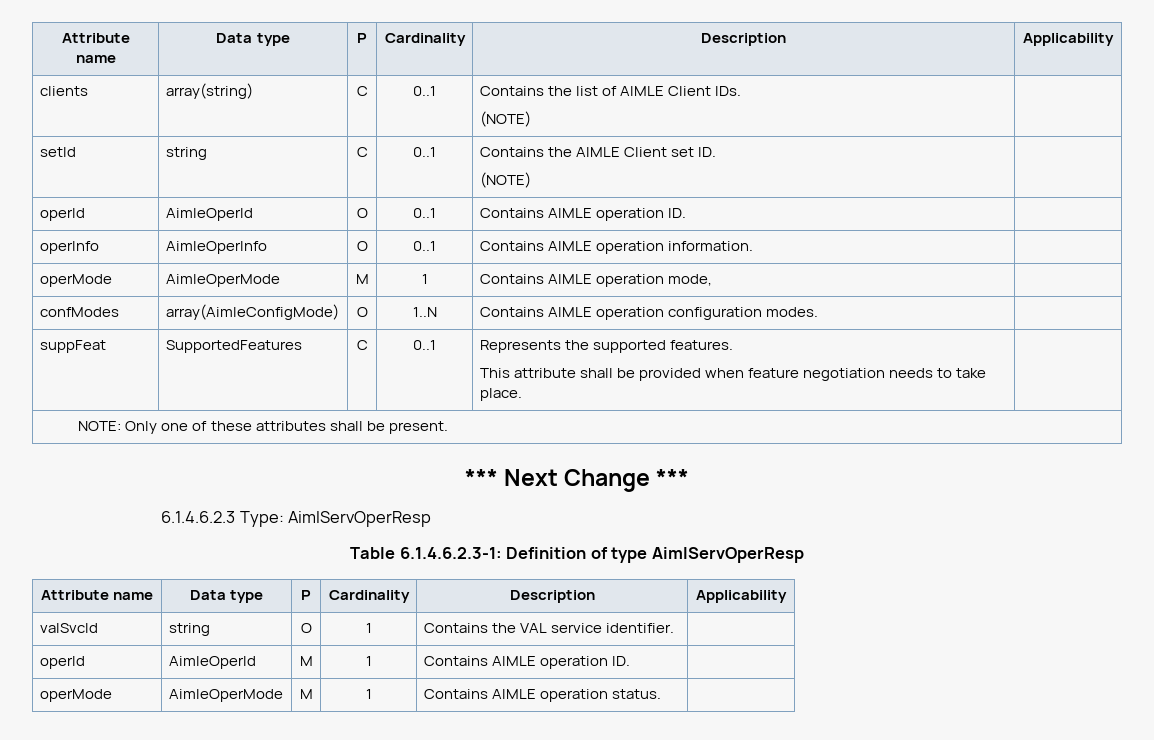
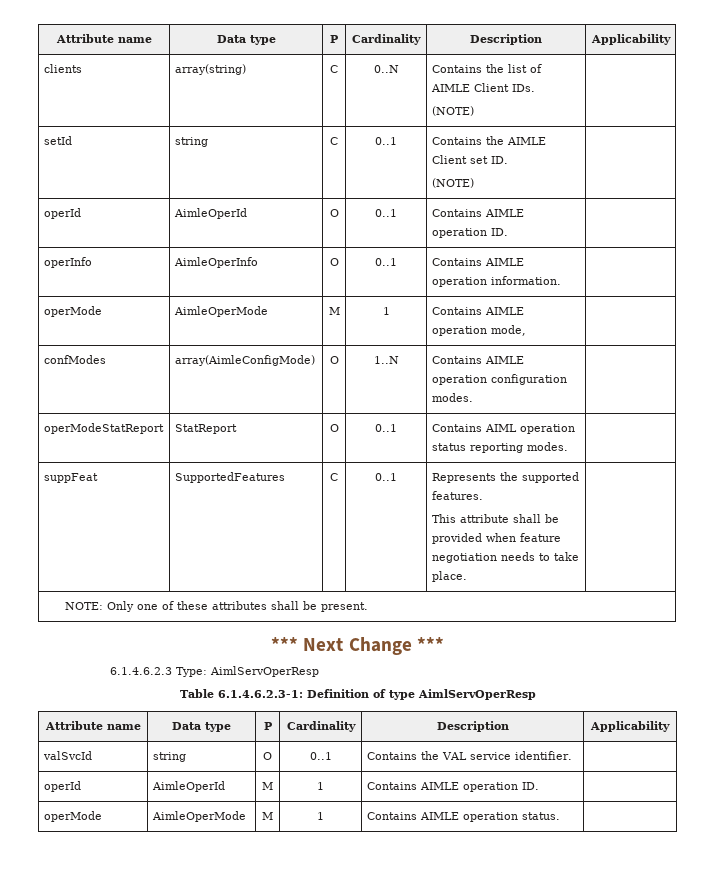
[413,86,436,96] 0..1 -> [373,65,399,73] 0..N
(818, 312) none -> [43,423,164,434] [174,424,237,434] [329,424,339,432] [375,424,397,432] [431,424,575,434] [431,442,568,453] // operModeStatReport | StatReport | O | 0..1 | Contains AIML operation status reporting modes. |
[365,623,372,633] 1 -> [309,752,332,760] 0..1

